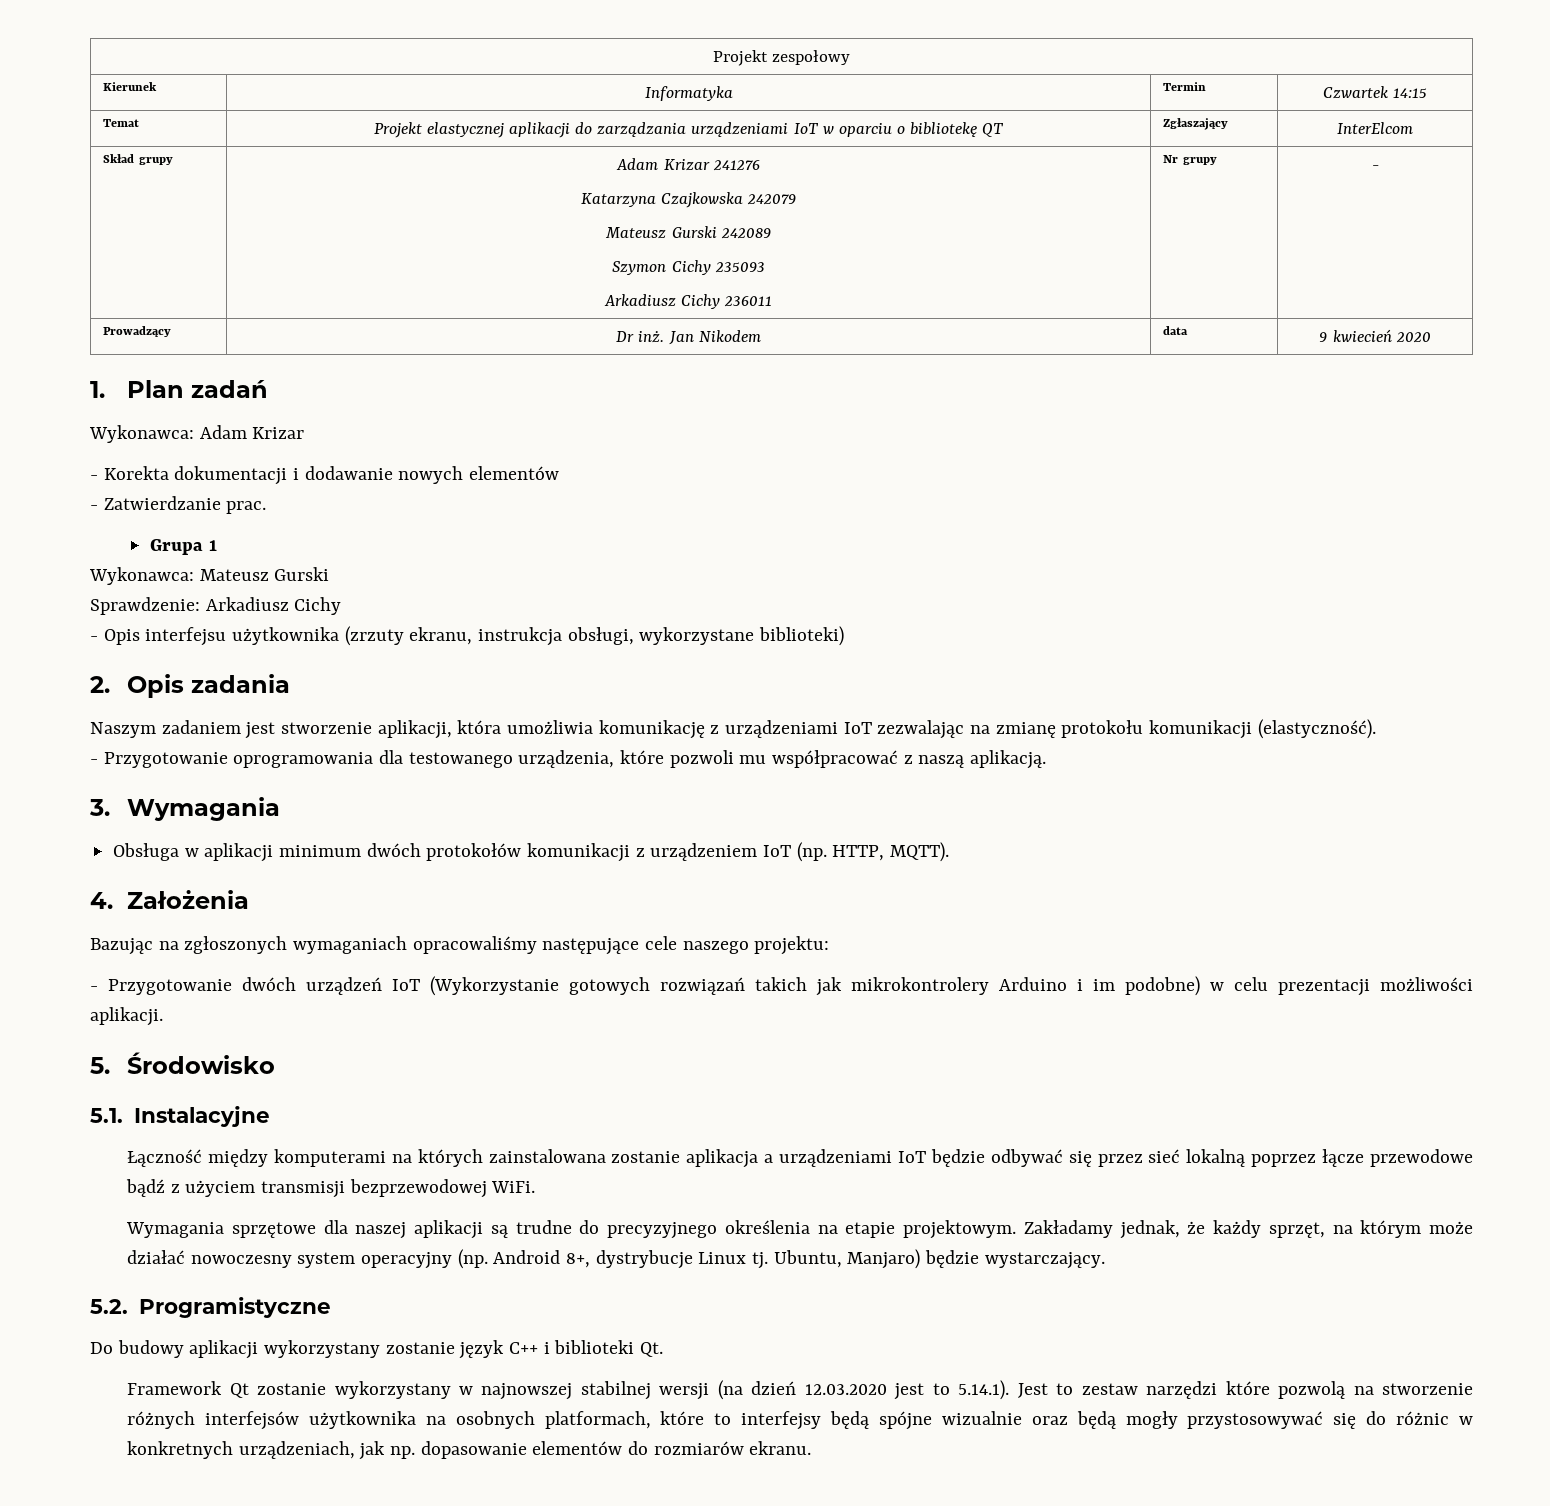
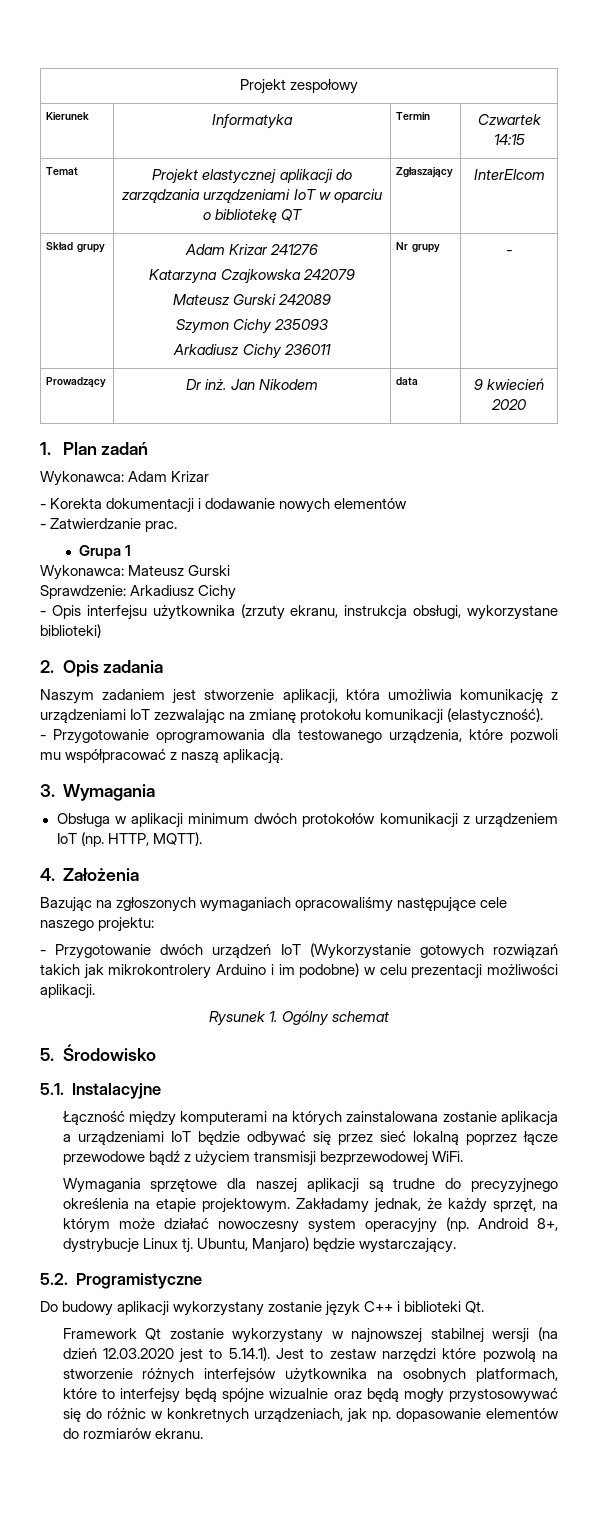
(163, 1016) none -> [209,1010,389,1026] // Rysunek 1. Ogólny schemat

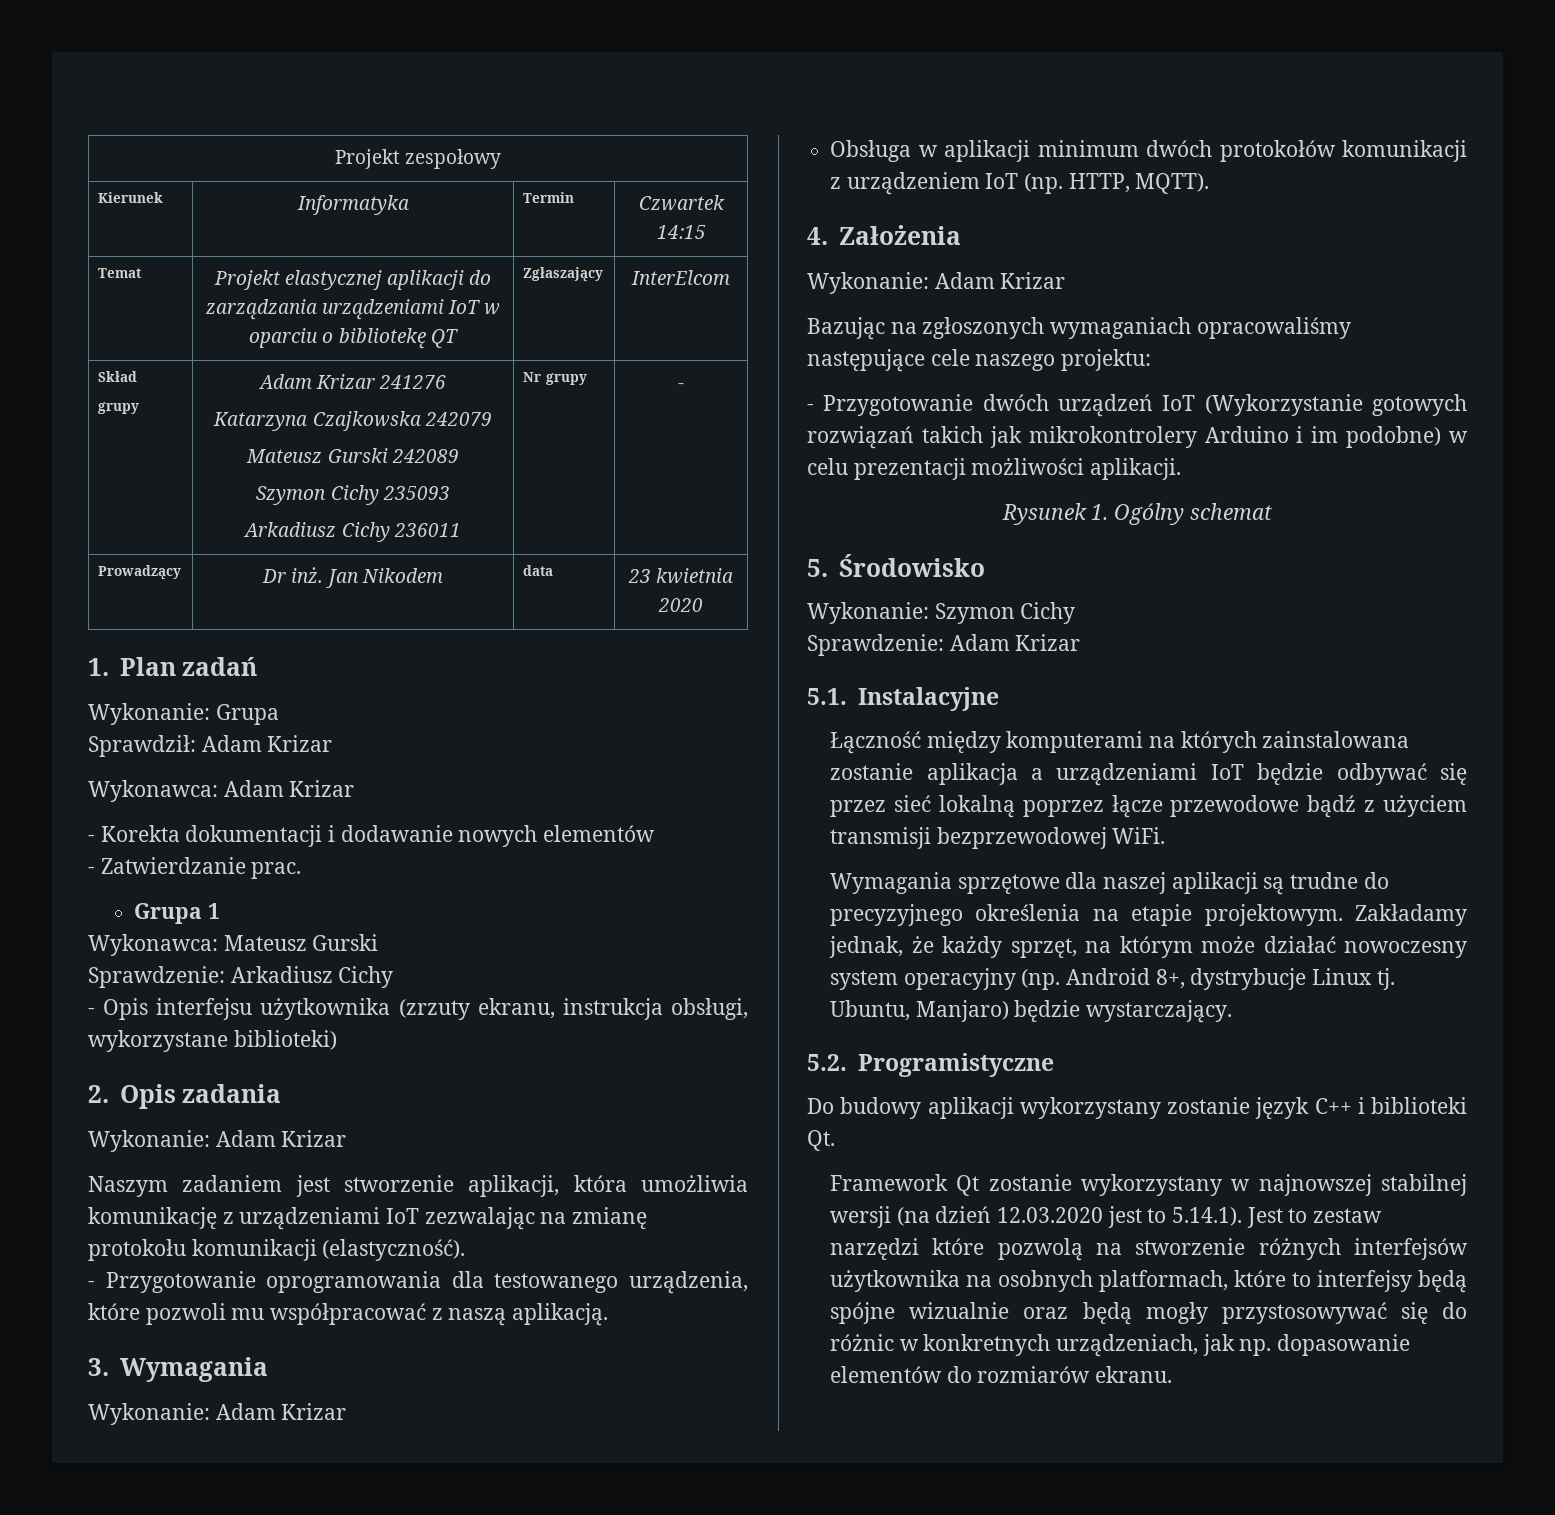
[473,378,545,390] 9 kwiecień -> [627,568,734,584] 23 kwietnia
(149, 448) none -> [88,703,279,725] [88,735,333,757] // Wykonanie: Grupa // Sprawdził: Adam Krizar
(164, 666) none -> [88,1130,347,1152] // Wykonanie: Adam Krizar
(155, 792) none -> [88,1403,347,1425] // Wykonanie: Adam Krizar
(139, 874) none -> [807,272,1066,294] // Wykonanie: Adam Krizar
(156, 1052) none -> [807,602,1076,624] [807,634,1081,656] // Wykonanie: Szymon Cichy // Sprawdzenie: Adam Krizar

